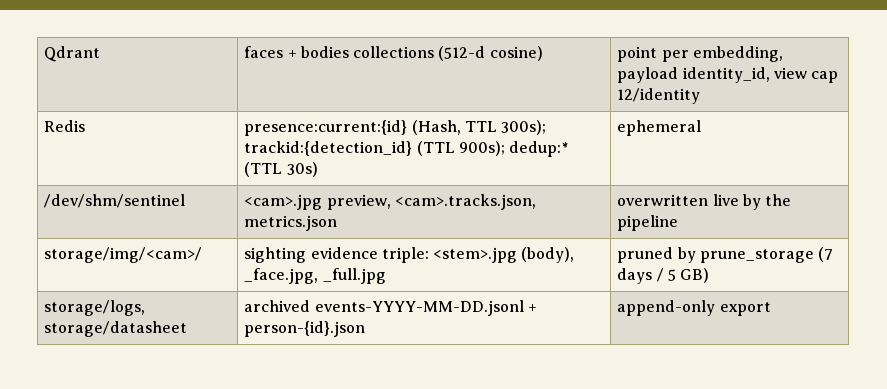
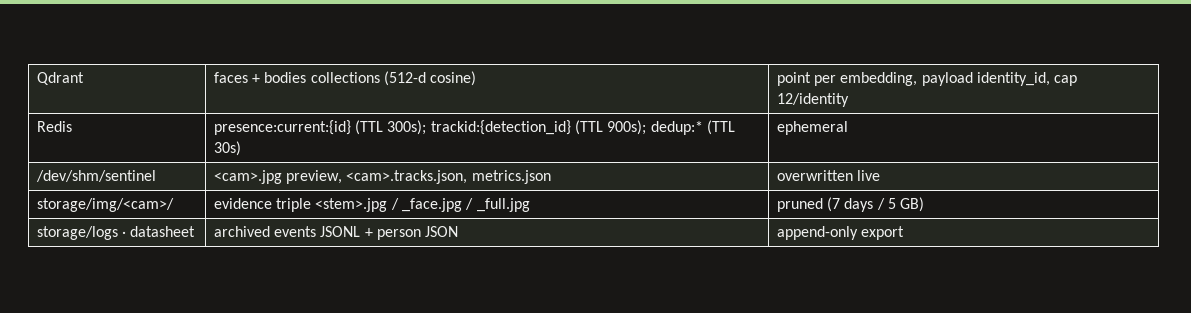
[773,67,807,79] view -> (1050, 79) none
[411,120,497,135] (Hash, TTL -> [354,120,383,135] (TTL
[742,194,792,210] [617,215,679,231] [44,247,203,263] [244,247,575,263] [244,268,319,284] by the pipeline // storage/img/<cam>/ | sighting evidence triple: <stem>.jpg (body), _face.jpg, -> [36,198,174,212] [213,198,474,212] // storage/img/<cam>/ | evidence triple <stem>.jpg / _face.jpg /
[677,247,814,263] by prune_storage -> (823, 205) none
[44,300,146,316] [44,321,188,337] [244,300,537,316] [244,321,366,337] storage/logs, storage/datasheet | archived events-YYYY-MM-DD.jsonl + person-{id}.json -> [36,226,196,240] [213,226,459,240] storage/logs · datasheet | archived events JSONL + person JSON

